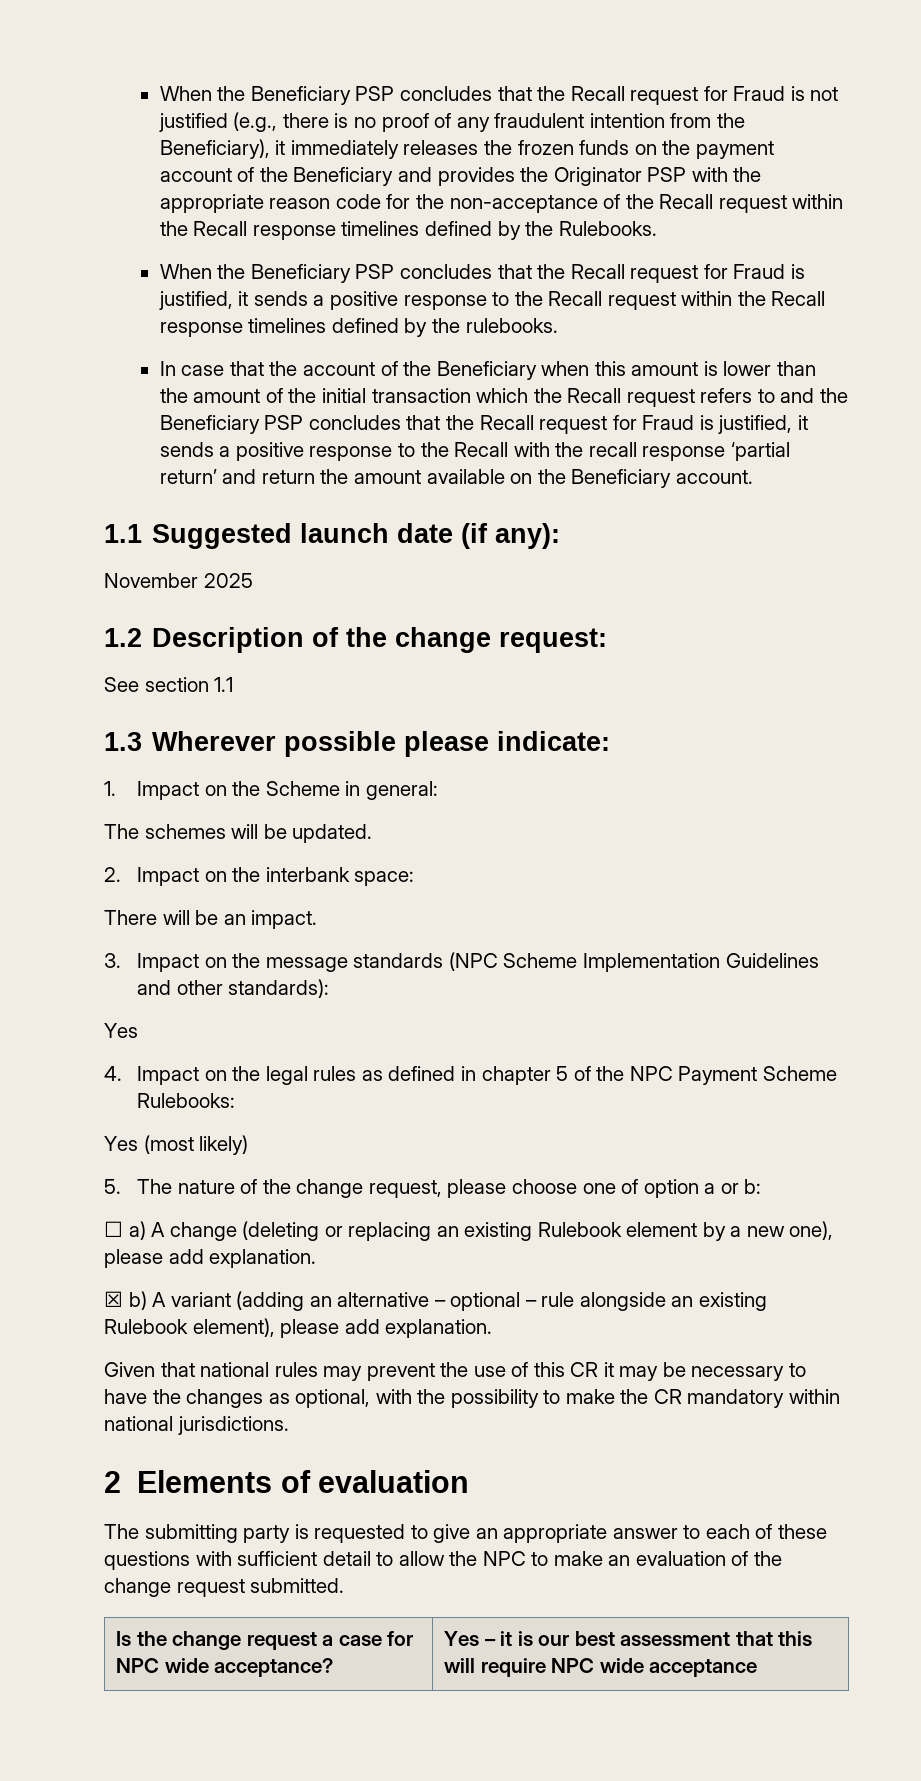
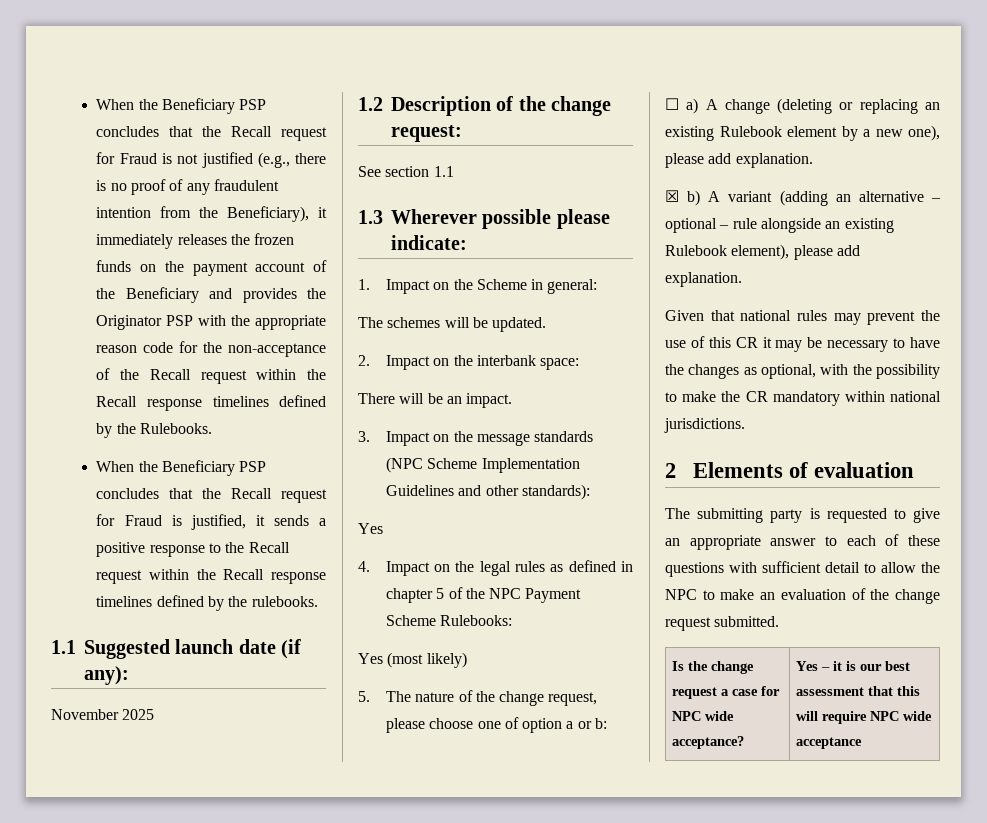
[159,361,816,380] [159,388,848,407] [159,415,808,434] [159,442,790,461] [159,469,753,488] // In case that the account of the Beneficiary when this amount is lower than the amount of the initial transaction which the Recall request refers to and the Beneficiary PSP concludes that the Recall request for Fraud is justified, it sends a positive response to the Recall with the recall response ‘partial return’ and return the amount available on the Beneficiary account. -> (318, 601) none

